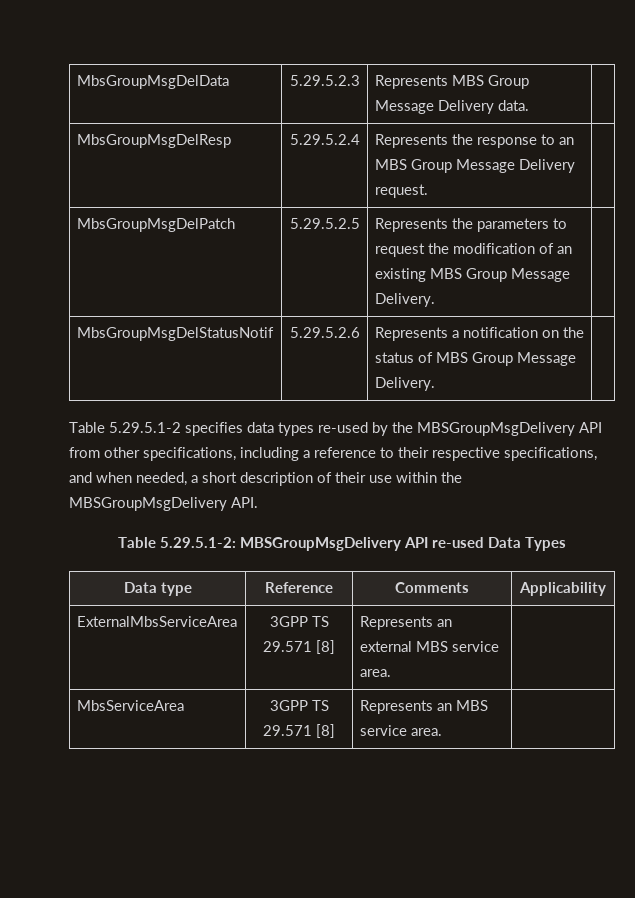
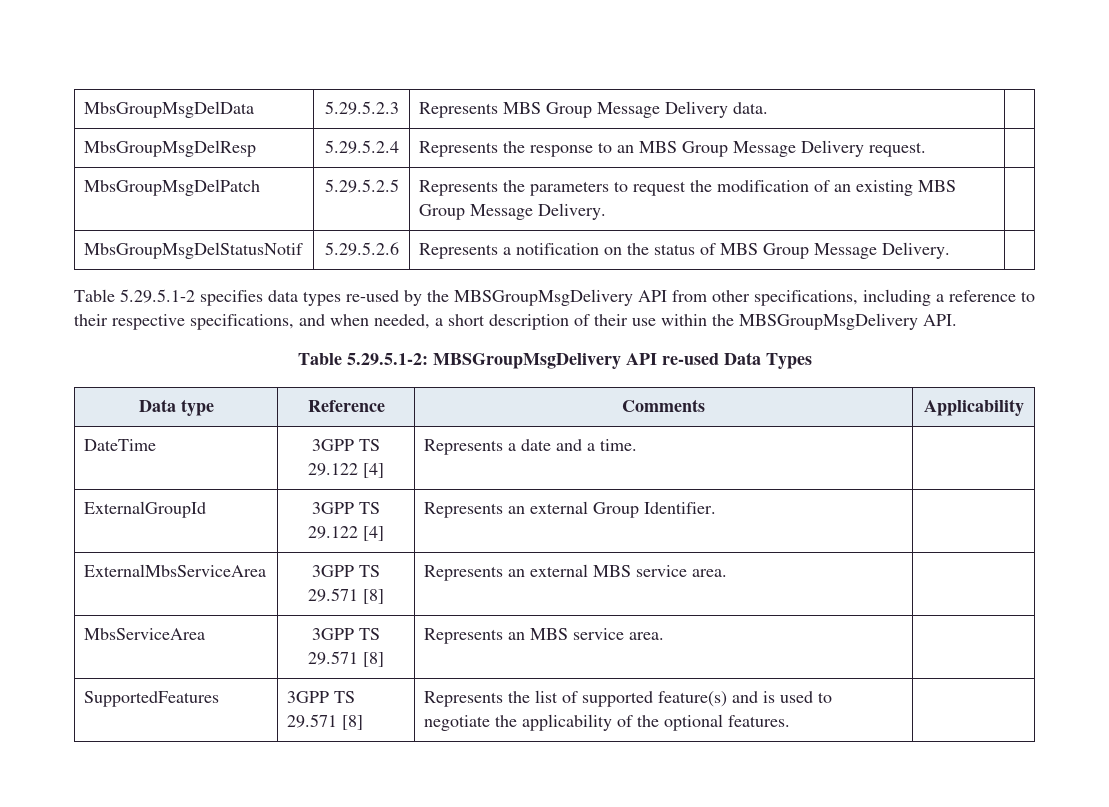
(606, 589) none -> [84,439,157,451] [312,439,380,451] [308,463,384,478] [424,439,638,455] [84,501,207,518] [312,502,380,514] [308,526,384,541] [424,501,717,518] // DateTime | 3GPP TS 29.122 [4] | Represents a date and a time. | // ExternalGroupId | 3GPP TS 29.122 [4] | Represents an external Group Identifier. |
(442, 732) none -> [84,691,220,707] [287,691,356,703] [287,714,364,730] [424,690,833,707] [424,714,791,731] // SupportedFeatures | 3GPP TS 29.571 [8] | Represents the list of supported feature(s) and is used to negotiate the applicability of the optional features. |

